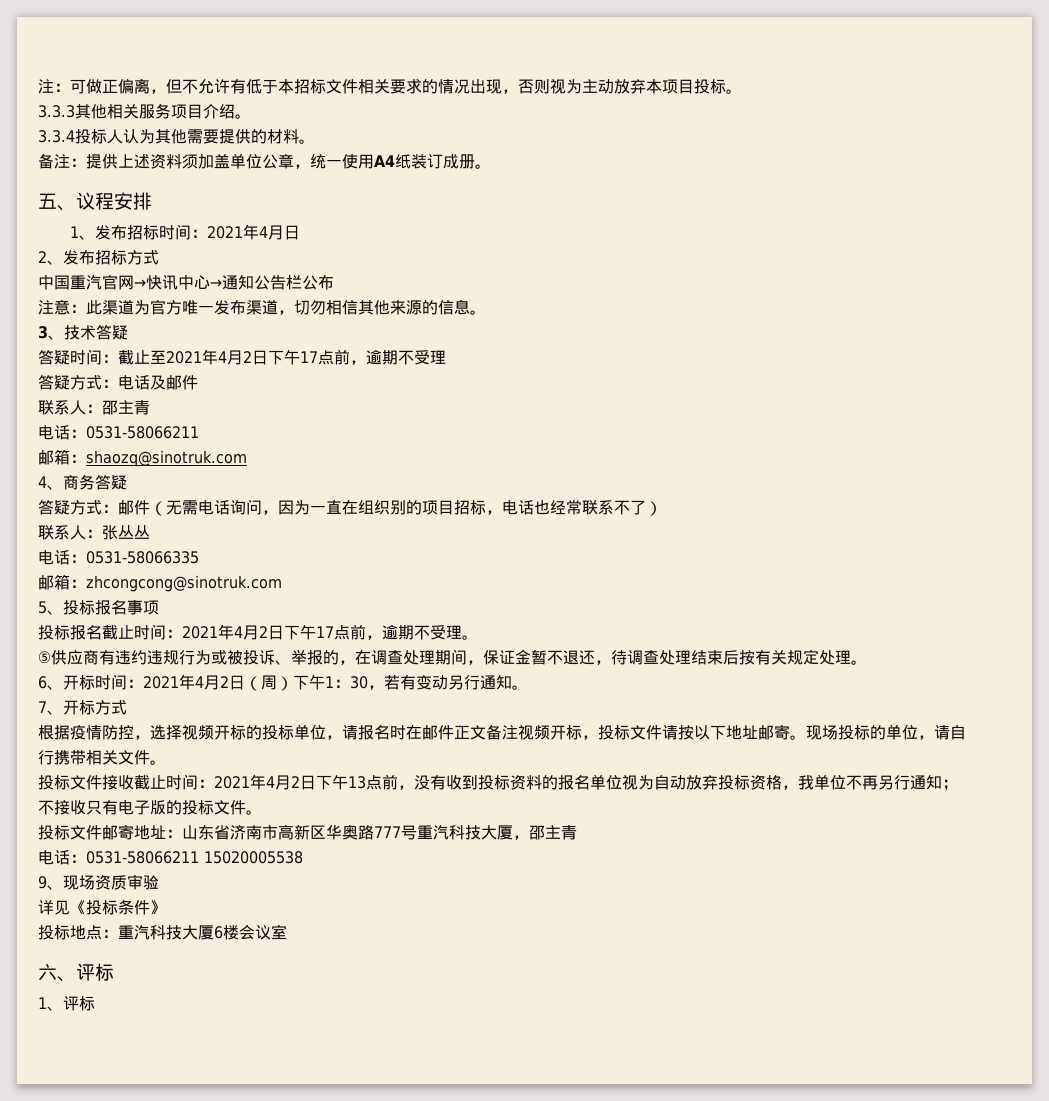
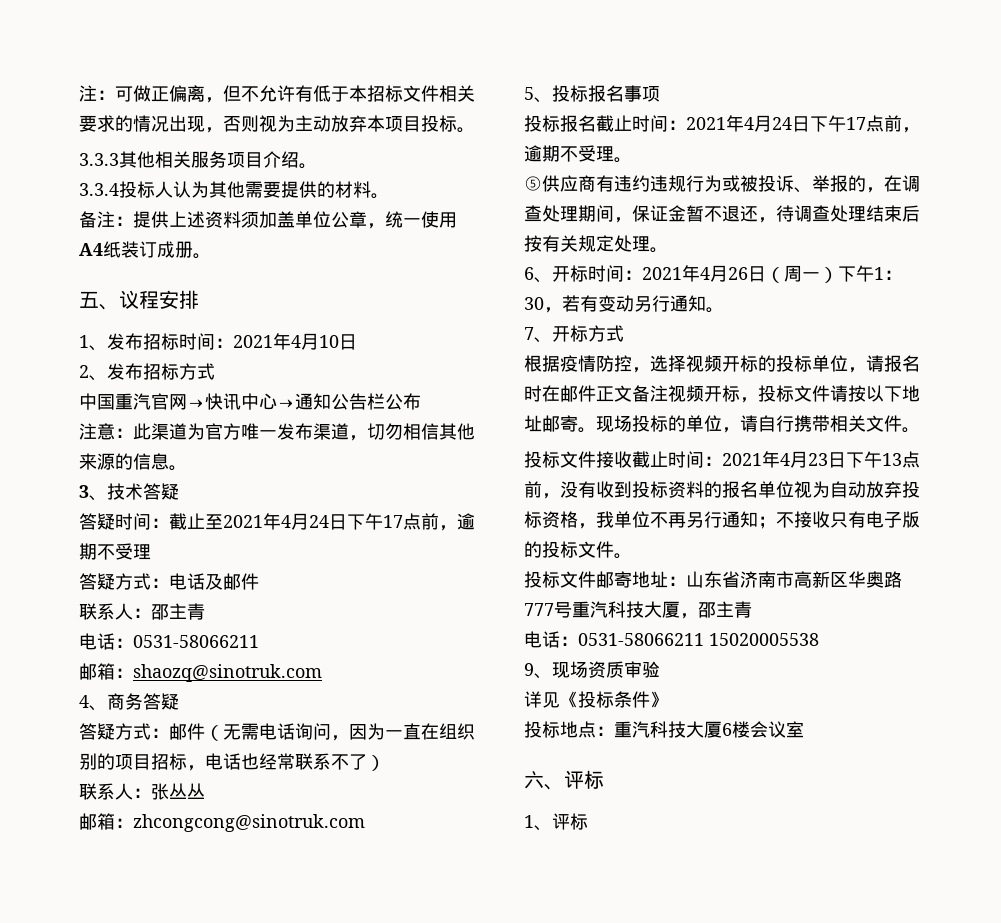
(285, 232) none -> [319,335,339,348] 10
[243,351,252,363] 2 -> [309,515,329,528] 24
[38,550,199,565] // 电话：0531-58066335 -> (205, 791) none
[259,626,268,638] 2 -> [772,117,792,130] 24
[220,675,277,691] 2日（周 -> [728,265,820,283] 26日（周一
[291,776,300,788] 2 -> [808,453,828,466] 23

